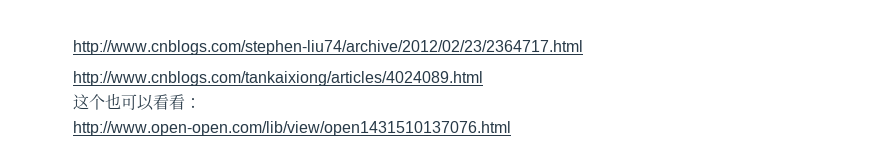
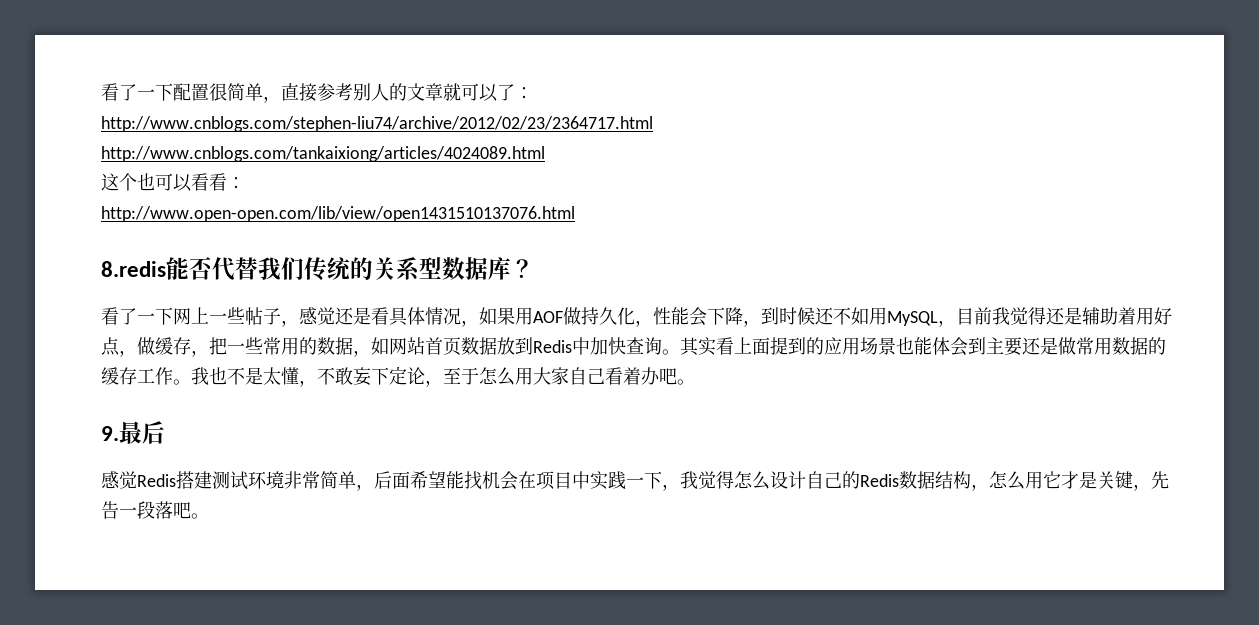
(73, 47) none -> [101,83,533,103] 看了一下配置很简单，直接参考别人的文章就可以了： //
(511, 128) none -> [101,257,534,281] [101,307,1172,327] [101,337,1166,357] [101,366,695,387] [101,421,165,444] [101,471,1169,491] [101,501,209,519] // 8.redis能否代替我们传统的关系型数据库？ // 看了一下网上一些帖子，感觉还是看具体情况，如果用AOF做持久化，性能会下降，到时候还不如用MySQL，目前我觉得还是辅助着用好点，做缓存，把一些常用的数据，如网站首页数据放到Redis中加快查询。其实看上面提到的应用场景也能体会到主要还是做常用数据的缓存工作。我也不是太懂，不敢妄下定论，至于怎么用大家自己看着办吧。 // 9.最后 // 感觉Redis搭建测试环境非常简单，后面希望能找机会在项目中实践一下，我觉得怎么设计自己的Redis数据结构，怎么用它才是关键，先告一段落吧。

